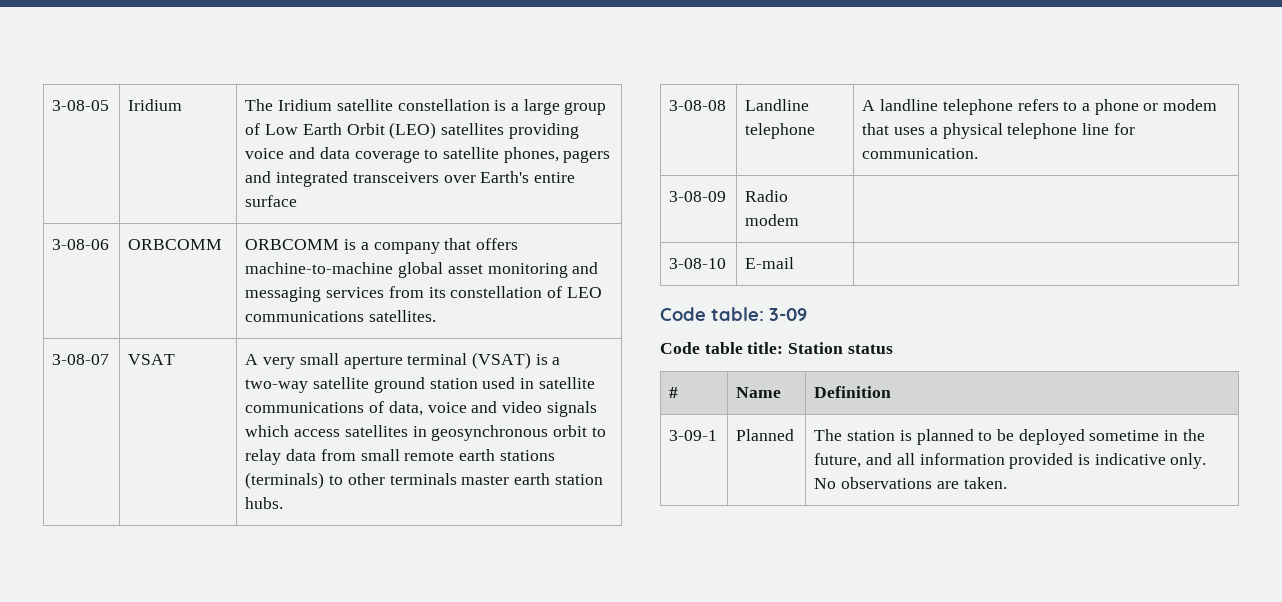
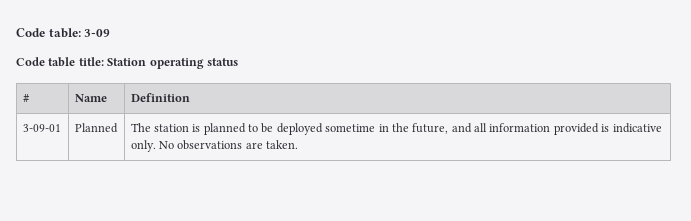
[52,100,110,111] [128,99,183,111] [245,99,607,115] [245,122,579,139] [245,147,611,163] [245,171,575,187] [245,195,298,207] [52,239,110,250] [128,239,223,250] [245,238,518,254] [245,262,599,278] [245,286,602,302] [245,310,437,322] [52,354,110,365] [128,354,176,365] [245,352,561,369] [245,377,595,393] [245,401,597,417] [245,425,606,441] [245,449,555,465] [245,472,603,489] [245,497,284,509] [669,100,727,111] [745,99,810,111] [745,123,816,139] [862,99,1218,115] [862,123,1135,139] [862,148,979,159] [669,191,727,202] [745,190,789,202] [745,214,800,226] [669,258,727,269] [745,257,795,269] 3-08-05 | Iridium | The Iridium satellite constellation is a large group of Low Earth Orbit (LEO) satellites providing voice and data coverage to satellite phones, pagers and integrated transceivers over Earth's entire surface // 3-08-06 | ORBCOMM | ORBCOMM is a company that offers machine-to-machine global asset monitoring and messaging services from its constellation of LEO communications satellites. // 3-08-07 | VSAT | A very small aperture terminal (VSAT) is a two-way satellite ground station used in satellite communications of data, voice and video signals which access satellites in geosynchronous orbit to relay data from small remote earth stations (terminals) to other terminals master earth station hubs. // 3-08-08 | Landline telephone | A landline telephone refers to a phone or modem that uses a physical telephone line for communication. // 3-08-09 | Radio modem | // 3-08-10 | E-mail | // -> (16, 32) none
(844, 348) none -> [149,58,204,69] operating
[669,430,718,441] 3-09-1 -> [22,124,61,132] 3-09-01

